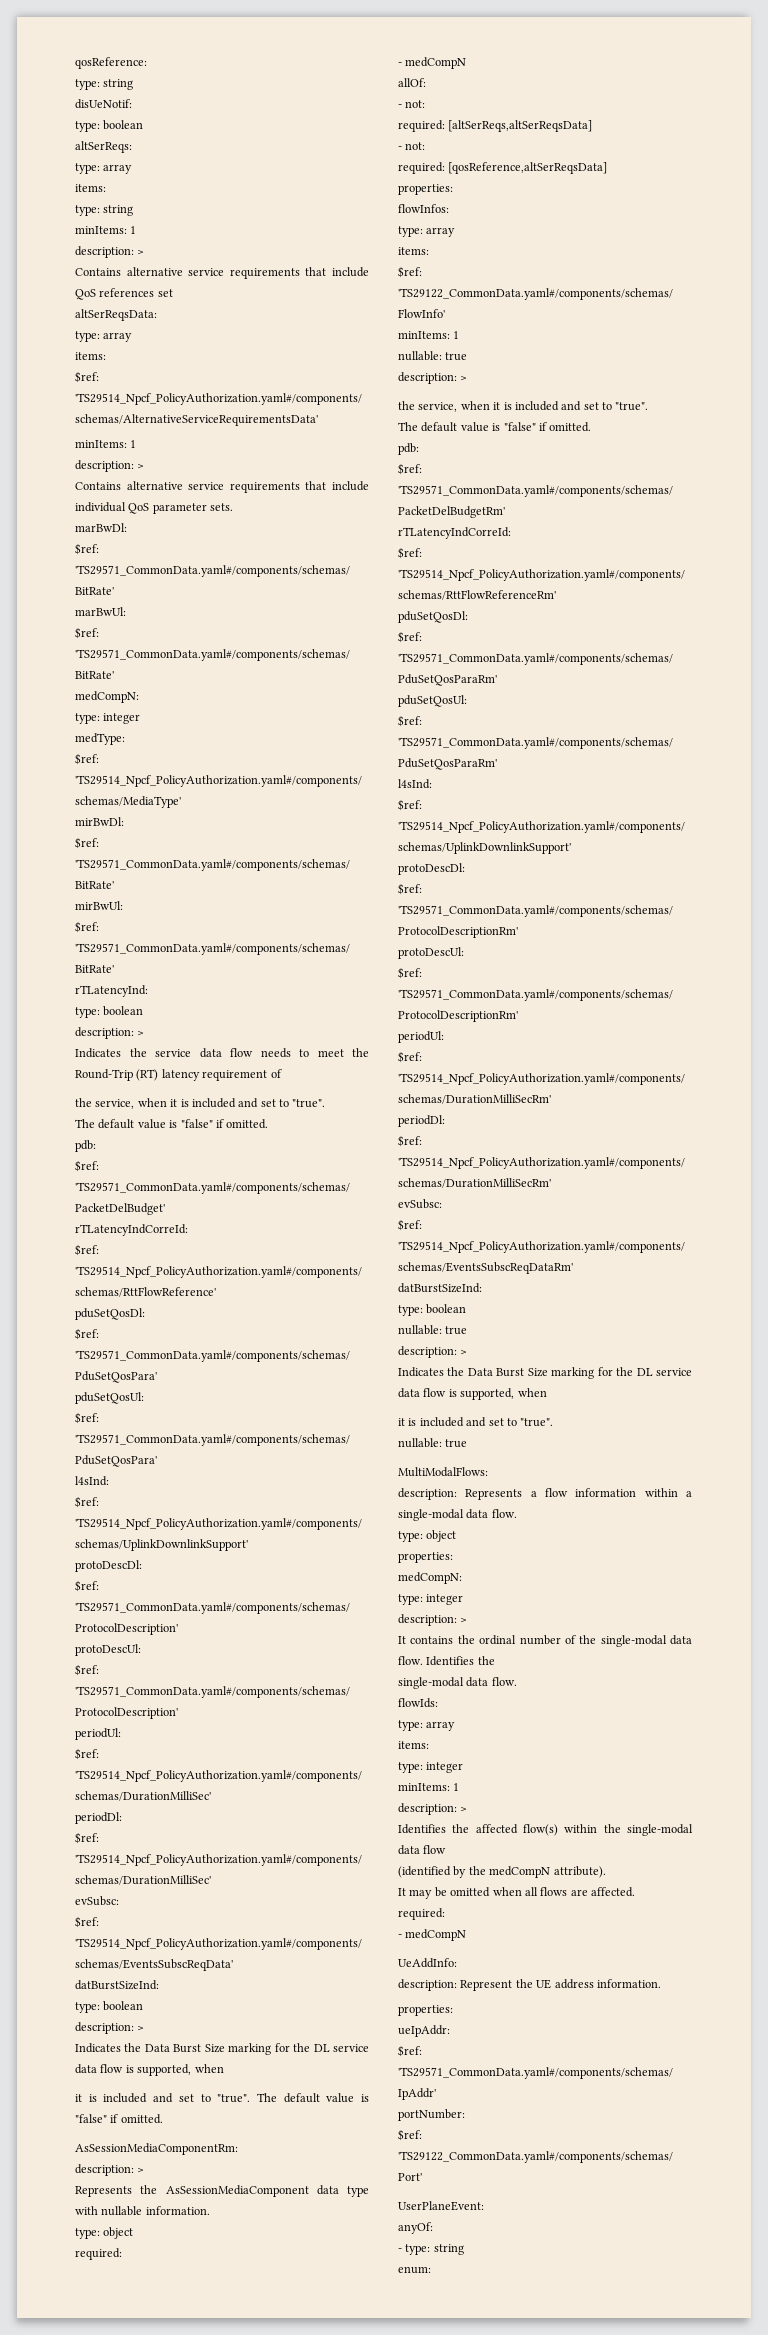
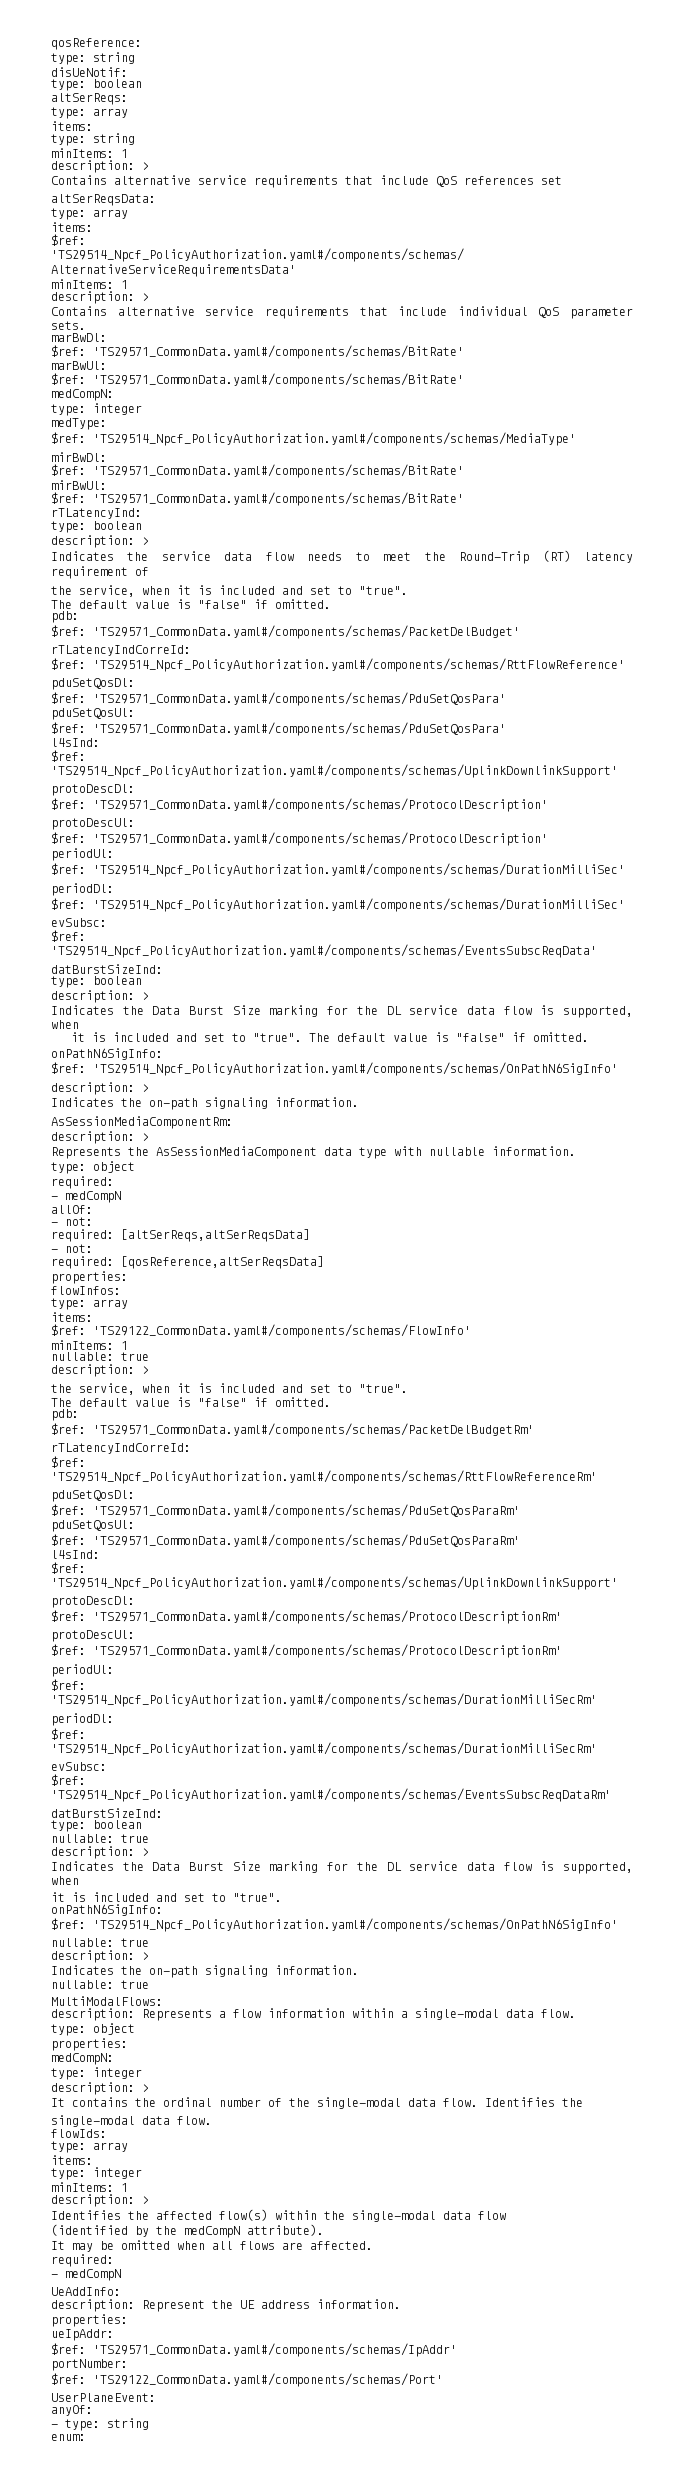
(163, 2119) none -> [51,1048,163,1060] [51,1062,618,1076] [51,1082,149,1095] [51,1097,359,1110] // onPathN6SigInfo: // $ref: 'TS29514_Npcf_PolicyAuthorization.yaml#/components/schemas/OnPathN6SigInfo' // description: > // Indicates the on-path signaling information.
(554, 1422) none -> [51,1904,163,1916] [51,1918,618,1932] [51,1938,149,1947] [51,1950,149,1963] [51,1965,359,1978] // onPathN6SigInfo: // $ref: 'TS29514_Npcf_PolicyAuthorization.yaml#/components/schemas/OnPathN6SigInfo' // nullable: true // description: > // Indicates the on-path signaling information.

